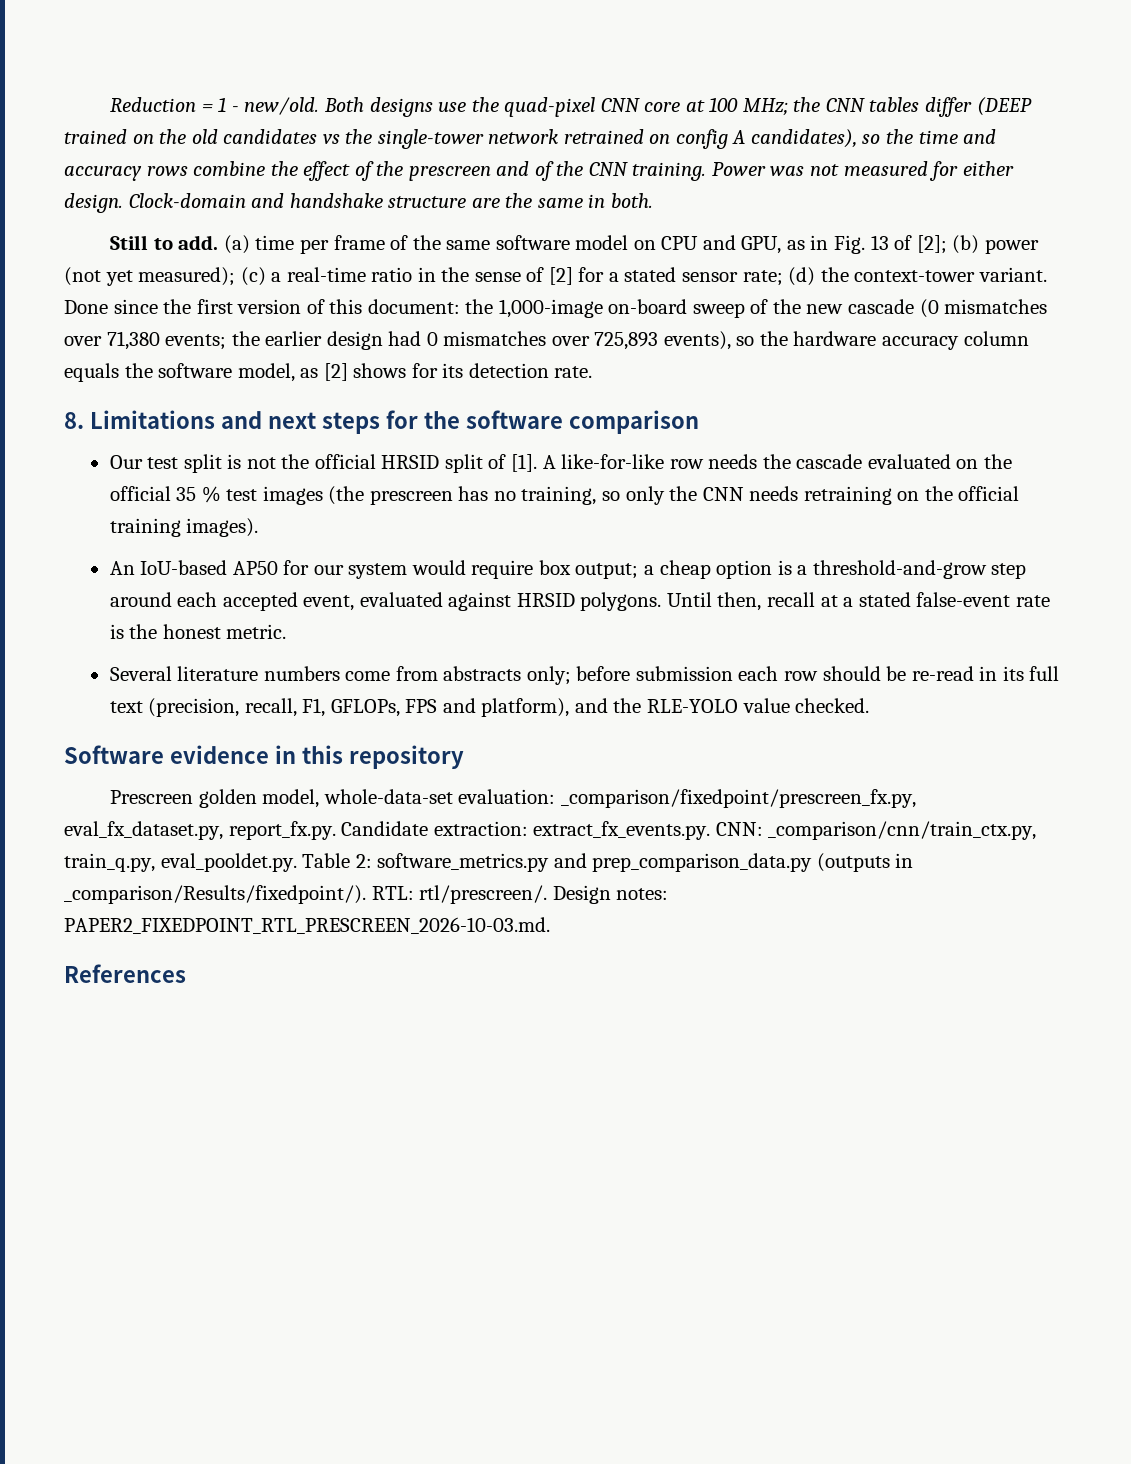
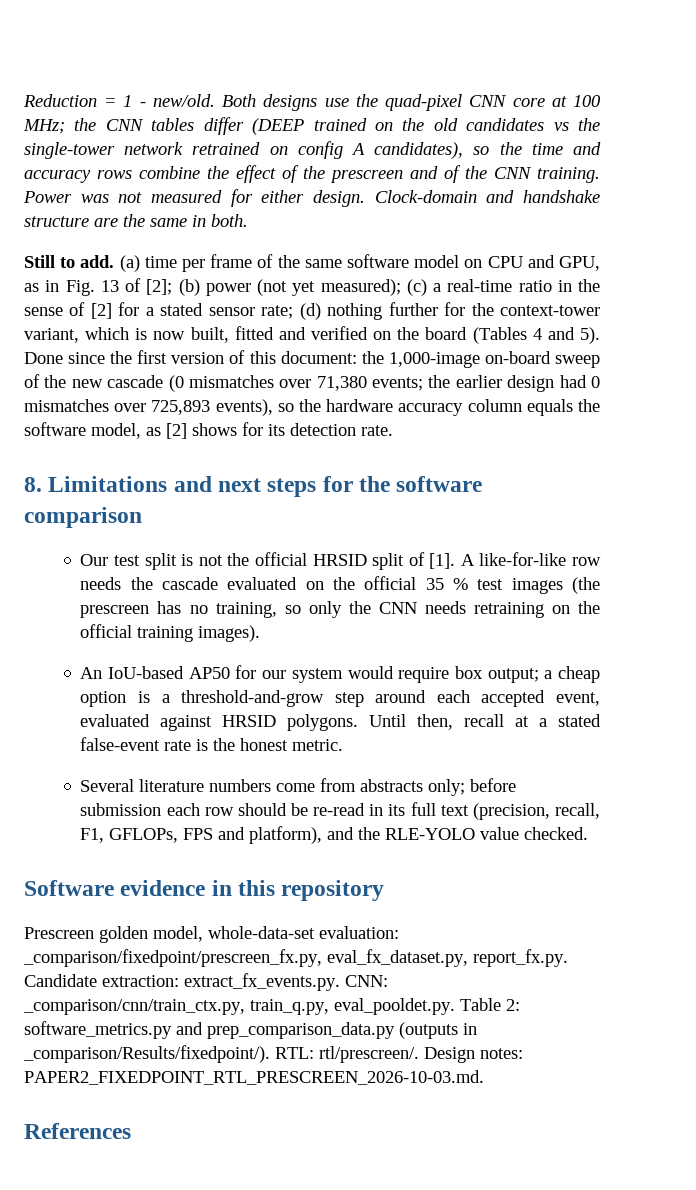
[820,267,1047,282] the context-tower variant. -> [327,302,600,320] [24,326,600,344] nothing further for the context-tower variant, which is now built, fitted and verified on the board (Tables 4 and 5).

